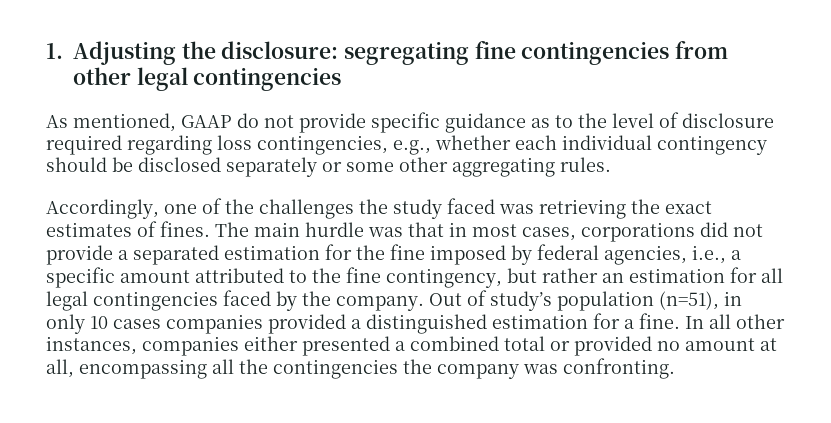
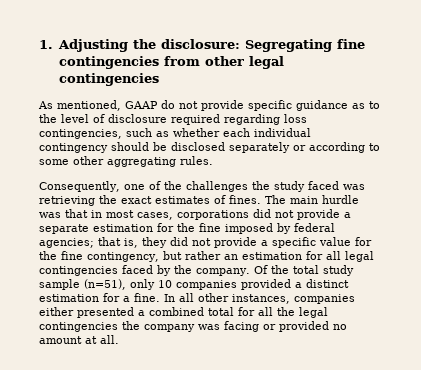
[343,41,469,65] segregating -> [244,39,332,52] Segregating
[393,140,431,155] e.g., -> [126,128,169,137] such as
(342, 167) none -> [309,142,380,153] according to
[46,199,159,219] Accordingly, -> [39,181,120,192] Consequently,
[133,245,219,265] separated -> [39,224,89,234] separate
[604,245,741,265] [46,267,307,288] agencies, i.e., a specific amount attributed to -> [39,237,372,248] agencies; that is, they did not provide a specific value for
[429,290,742,311] Out of study’s population (n=51), in -> [253,265,354,276] [39,279,126,290] Of the total study sample (n=51),
[113,319,161,329] cases -> (172, 284) none
[366,314,487,334] distinguished -> [306,279,349,288] distinct
(545, 343) none -> [238,307,328,318] [39,321,259,332] for all the legal contingencies the company was facing
[46,358,675,379] all, encompassing all the contingencies the company was confronting. -> [100,335,119,344] all.

